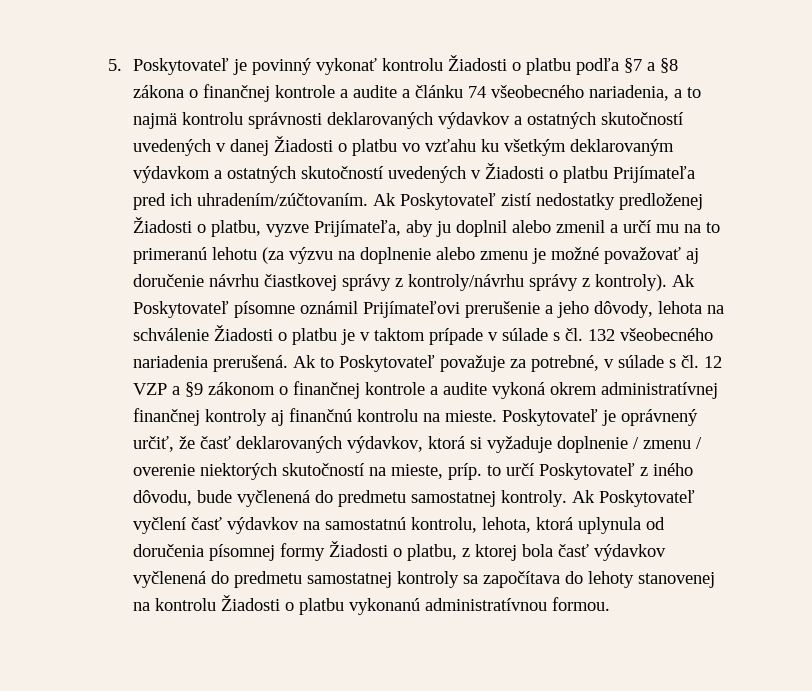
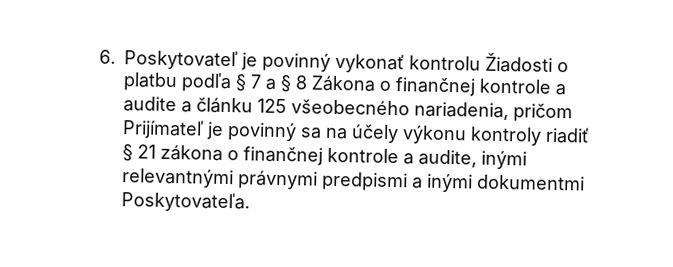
[107,59,122,71] 5. -> [98,49,116,64] 6.
[624,58,679,73] [133,85,185,98] §7 a §8 zákona -> [234,74,376,93] § 7 a § 8 Zákona
[468,86,487,98] 74 -> [256,98,287,114] 125
[674,87,702,98] [133,112,684,129] [133,136,675,156] [133,163,696,183] [133,193,704,210] [133,217,721,237] [133,247,700,264] [133,274,696,291] [133,301,725,318] [133,325,714,345] [133,355,723,372] [133,381,719,399] [133,408,699,426] [133,436,703,453] [133,463,694,480] [133,490,696,507] [133,517,666,534] [133,541,667,561] [133,571,716,588] [133,595,611,615] a to najmä kontrolu správnosti deklarovaných výdavkov a ostatných skutočností uvedených v danej Žiadosti o platbu vo vzťahu ku všetkým deklarovaným výdavkom a ostatných skutočností uvedených v Žiadosti o platbu Prijímateľa pred ich uhradením/zúčtovaním. Ak Poskytovateľ zistí nedostatky predloženej Žiadosti o platbu, vyzve Prijímateľa, aby ju doplnil alebo zmenil a určí mu na to primeranú lehotu (za výzvu na doplnenie alebo zmenu je možné považovať aj doručenie návrhu čiastkovej správy z kontroly/návrhu správy z kontroly). Ak Poskytovateľ písomne oznámil Prijímateľovi prerušenie a jeho dôvody, lehota na schválenie Žiadosti o platbu je v taktom prípade v súlade s čl. 132 všeobecného nariadenia prerušená. Ak to Poskytovateľ považuje za potrebné, v súlade s čl. 12 VZP a §9 zákonom o finančnej kontrole a audite vykoná okrem administratívnej finančnej kontroly aj finančnú kontrolu na mieste. Poskytovateľ je oprávnený určiť, že časť deklarovaných výdavkov, ktorá si vyžaduje doplnenie / zmenu / overenie niektorých skutočností na mieste, príp. to určí Poskytovateľ z iného dôvodu, bude vyčlenená do predmetu samostatnej kontroly. Ak Poskytovateľ vyčlení časť výdavkov na samostatnú kontrolu, lehota, ktorá uplynula od doručenia písomnej formy Žiadosti o platbu, z ktorej bola časť výdavkov vyčlenená do predmetu samostatnej kontroly sa započítava do lehoty stanovenej na kontrolu Žiadosti o platbu vykonanú administratívnou formou. -> [512,103,573,123] [121,119,590,146] [121,144,527,170] [121,168,585,193] [120,191,250,213] pričom Prijímateľ je povinný sa na účely výkonu kontroly riadiť § 21 zákona o finančnej kontrole a audite, inými relevantnými právnymi predpismi a inými dokumentmi Poskytovateľa.

